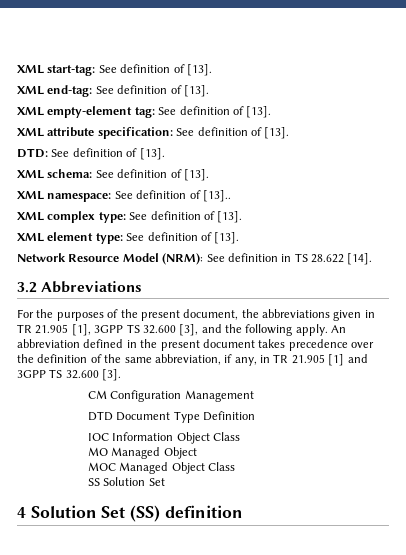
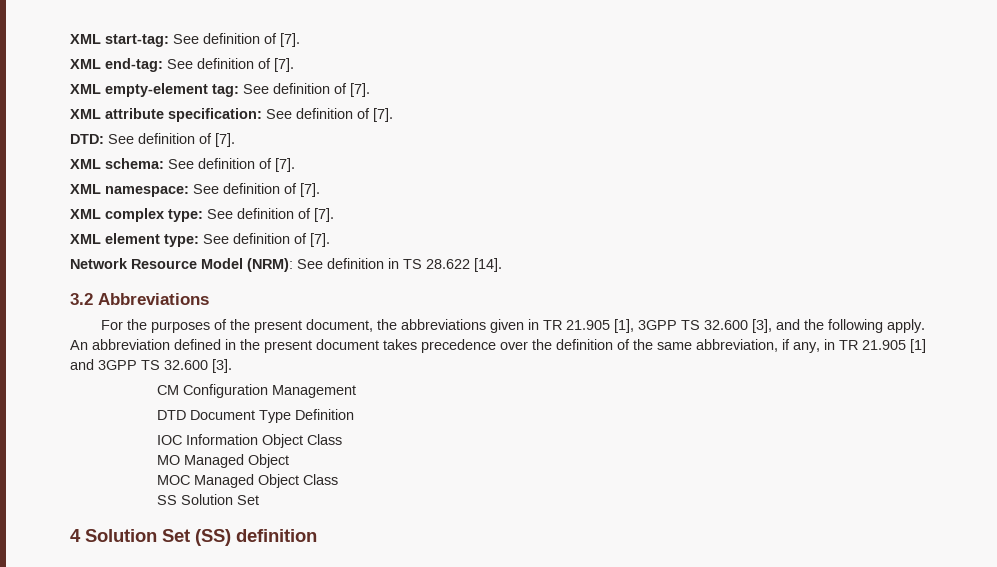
[186,64,212,76] [13]. -> [280,33,300,47] [7].
[183,85,209,97] [13]. -> [274,58,294,72] [7].
[246,106,272,118] [13]. -> [350,83,370,97] [7].
[264,127,290,139] [13]. -> [373,108,393,122] [7].
[139,148,165,160] [13]. -> [215,133,235,147] [7].
[183,169,209,181] [13]. -> [275,158,295,172] [7].
[202,190,231,202] [13].. -> [300,183,320,197] [7].
[217,211,243,223] [13]. -> [314,208,334,222] [7].
[214,232,240,244] [13]. -> [310,233,330,247] [7].

